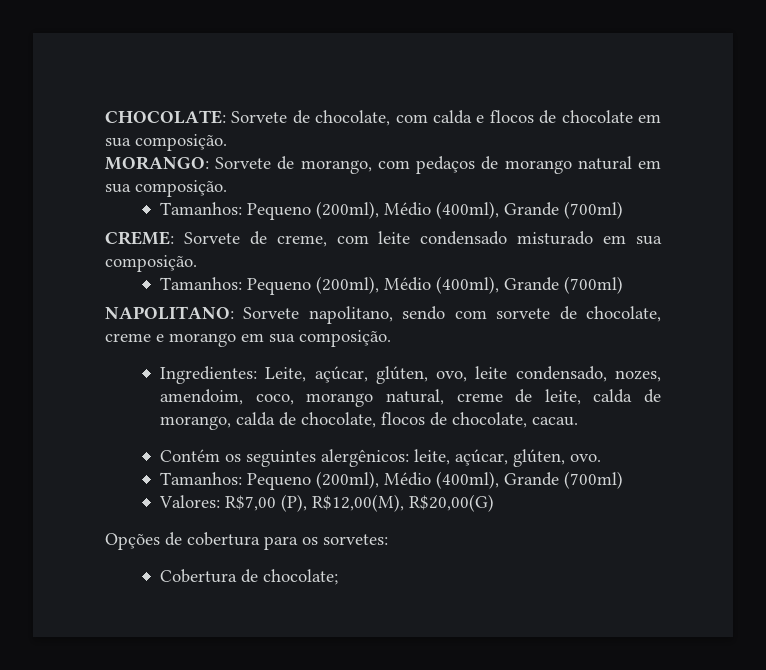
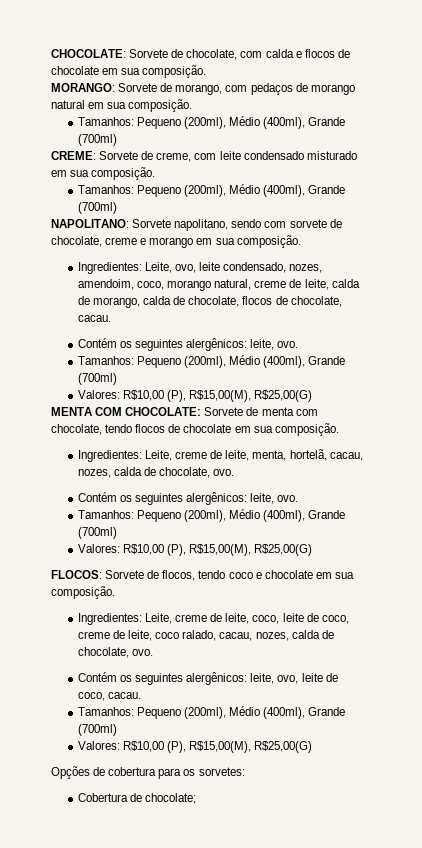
[314,366,428,384] açúcar, glúten, -> (173, 267) none
[455,449,602,467] [160,471,624,490] [159,494,495,512] açúcar, glúten, ovo. // Tamanhos: Pequeno (200ml), Médio (400ml), Grande (700ml) // Valores: R$7,00 (P), R$12,00(M), R$20,00(G) -> [277,341,299,348] [77,355,346,368] [77,373,117,385] [77,390,313,402] [51,407,318,416] [51,423,339,436] [77,449,363,462] [77,467,235,478] [77,492,299,505] [77,509,346,522] [77,527,117,539] [77,544,313,556] [51,570,354,581] [51,586,115,599] [77,613,349,625] [77,630,334,641] [77,647,154,658] [77,672,338,685] [77,692,142,701] [77,706,346,719] [77,724,117,736] [77,741,313,753] ovo. // Tamanhos: Pequeno (200ml), Médio (400ml), Grande (700ml) // Valores: R$10,00 (P), R$15,00(M), R$25,00(G) // MENTA COM CHOCOLATE: Sorvete de menta com chocolate, tendo flocos de chocolate em sua composição. // Ingredientes: Leite, creme de leite, menta, hortelã, cacau, nozes, calda de chocolate, ovo. // Contém os seguintes alergênicos: leite, ovo. // Tamanhos: Pequeno (200ml), Médio (400ml), Grande (700ml) // Valores: R$10,00 (P), R$15,00(M), R$25,00(G) // FLOCOS: Sorvete de flocos, tendo coco e chocolate em sua composição. // Ingredientes: Leite, creme de leite, coco, leite de coco, creme de leite, coco ralado, cacau, nozes, calda de chocolate, ovo. // Contém os seguintes alergênicos: leite, ovo, leite de coco, cacau. // Tamanhos: Pequeno (200ml), Médio (400ml), Grande (700ml) // Valores: R$10,00 (P), R$15,00(M), R$25,00(G)

